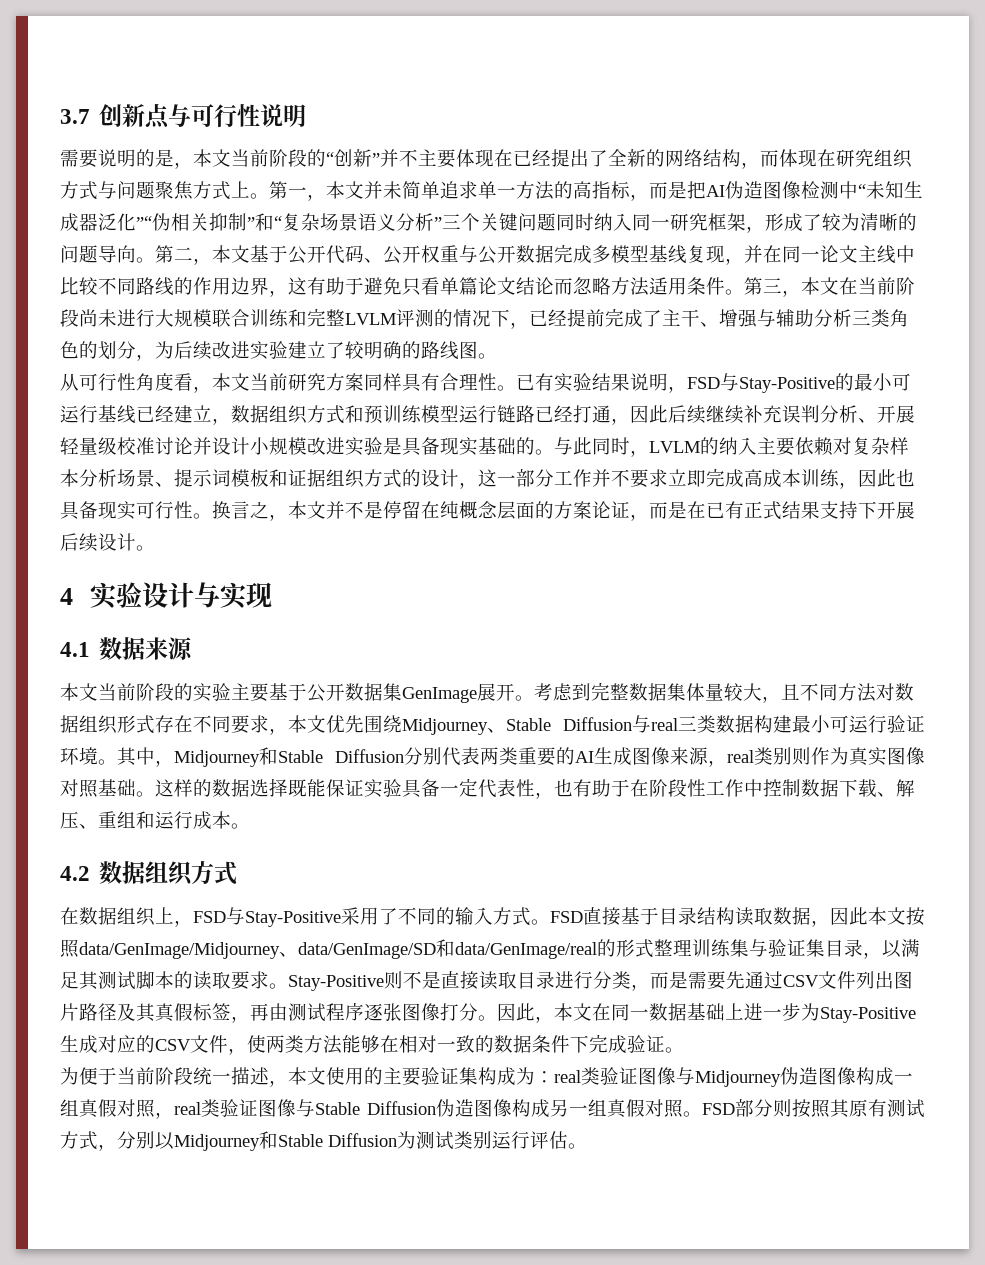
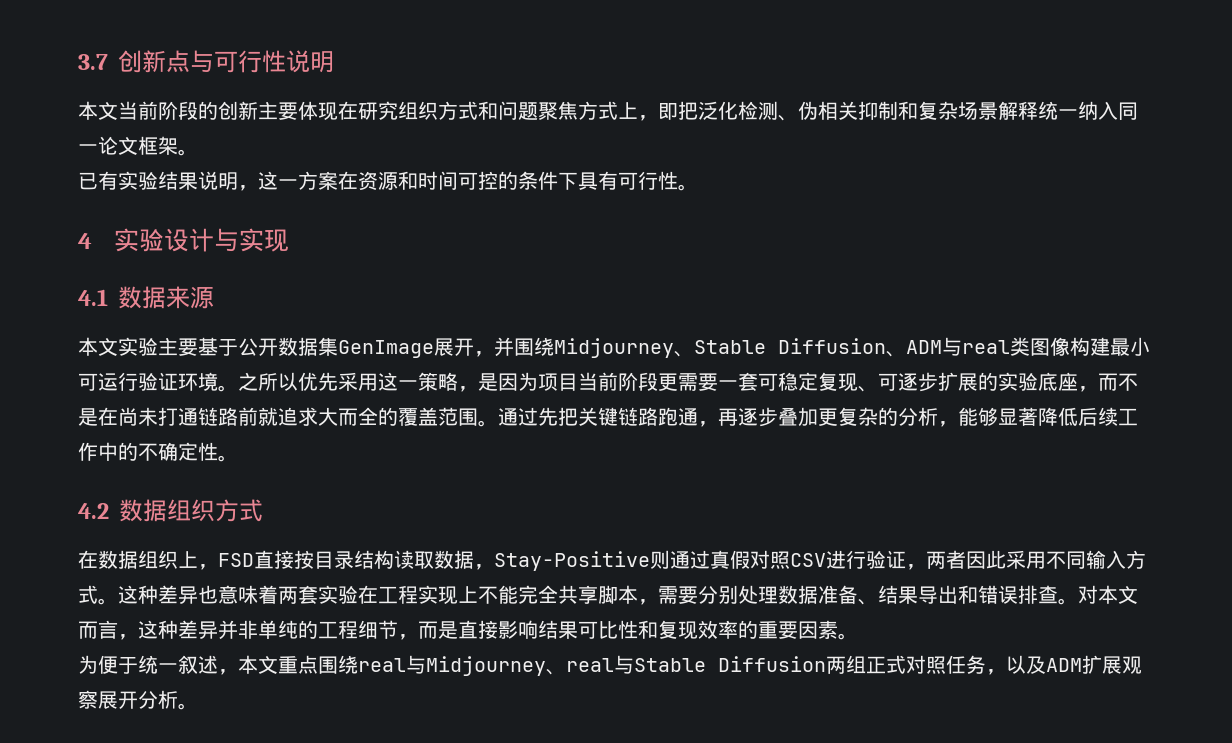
[60,149,779,169] 需要说明的是，本文当前阶段的“创新”并不主要体现在已经提出了全新的网络结构，而 -> [78,101,298,120] 本文当前阶段的创新主要
[98,181,117,199] 与 -> [478,101,498,120] 和
[250,181,923,201] [60,213,917,233] [60,244,915,265] [60,277,915,297] [60,308,909,329] [60,341,497,361] [60,373,516,393] 。第一，本文并未简单追求单一方法的高指标，而是把AI伪造图像检测中“未知生成器泛化”“伪相关抑制”和“复杂场景语义分析”三个关键问题同时纳入同一研究框架，形成了较为清晰的问题导向。第二，本文基于公开代码、公开权重与公开数据完成多模型基线复现，并在同一论文主线中比较不同路线的作用边界，这有助于避免只看单篇论文结论而忽略方法适用条件。第三，本文在当前阶段尚未进行大规模联合训练和完整LVLM评测的情况下，已经提前完成了主干、增强与辅助分析三类角色的划分，为后续改进实验建立了较明确的路线图。 // 从可行性角度看，本文当前研究方案同样具有合理性。 -> [638,101,1138,121] [78,136,198,156] ，即把泛化检测、伪相关抑制和复杂场景解释统一纳入同一论文框架。 //
[687,373,911,393] [60,405,915,425] [60,437,909,457] [60,468,915,489] [60,501,915,521] [60,533,136,552] FSD与Stay-Positive的最小可运行基线已经建立，数据组织方式和预训练模型运行链路已经打通，因此后续继续补充误判分析、开展轻量级校准讨论并设计小规模改进实验是具备现实基础的。与此同时，LVLM的纳入主要依赖对复杂样本分析场景、提示词模板和证据组织方式的设计，这一部分工作并不要求立即完成高成本训练，因此也具备现实可行性。换言之，本文并不是停留在纯概念层面的方案论证，而是在已有正式结果支持下开展后续设计 -> [258,171,678,191] 这一方案在资源和时间可控的条件下具有可行性
[98,683,193,701] 当前阶段的 -> (118, 346) none
[515,682,914,703] [60,715,364,735] 。考虑到完整数据集体量较大，且不同方法对数据组织形式存在不同要求，本文优先 -> [474,337,514,357] ，并
[632,715,754,733] 与real三类数据 -> [886,337,1070,357] 、ADM与real类图像
[117,747,925,767] [60,778,915,799] [60,811,231,830] 其中，Midjourney和Stable Diffusion分别代表两类重要的AI生成图像来源，real类别则作为真实图像对照基础。这样的数据选择既能保证实验具备一定代表性，也有助于在阶段性工作中控制数据下载、解压、重组和运行成本 -> [238,372,1138,392] [78,407,1138,427] [78,442,218,461] 之所以优先采用这一策略，是因为项目当前阶段更需要一套可稳定复现、可逐步扩展的实验底座，而不是在尚未打通链路前就追求大而全的覆盖范围。通过先把关键链路跑通，再逐步叠加更复杂的分析，能够显著降低后续工作中的不确定性
[226,907,659,927] 与Stay-Positive采用了不同的输入方式。FSD直接基于 -> [254,550,314,569] 直接按
[830,907,925,926] [60,939,920,959] [60,971,913,991] [60,1003,916,1023] [60,1034,684,1055] [60,1067,913,1087] [60,1099,925,1119] [60,1131,568,1151] 因此本文按照data/GenImage/Midjourney、data/GenImage/SD和data/GenImage/real的形式整理训练集与验证集目录，以满足其测试脚本的读取要求。Stay-Positive则不是直接读取目录进行分类，而是需要先通过CSV文件列出图片路径及其真假标签，再由测试程序逐张图像打分。因此，本文在同一数据基础上进一步为Stay-Positive生成对应的CSV文件，使两类方法能够在相对一致的数据条件下完成验证。 // 为便于当前阶段统一描述，本文使用的主要验证集构成为：real类验证图像与Midjourney伪造图像构成一组真假对照，real类验证图像与Stable Diffusion伪造图像构成另一组真假对照。FSD部分则按照其原有测试方式，分别以Midjourney和Stable Diffusion为测试类别运行评估 -> [494,550,1146,571] [78,585,1138,605] [78,620,858,640] [78,655,1142,676] [78,690,178,709] Stay-Positive则通过真假对照CSV进行验证，两者因此采用不同输入方式。这种差异也意味着两套实验在工程实现上不能完全共享脚本，需要分别处理数据准备、结果导出和错误排查。对本文而言，这种差异并非单纯的工程细节，而是直接影响结果可比性和复现效率的重要因素。 // 为便于统一叙述，本文重点围绕real与Midjourney、real与Stable Diffusion两组正式对照任务，以及ADM扩展观察展开分析

